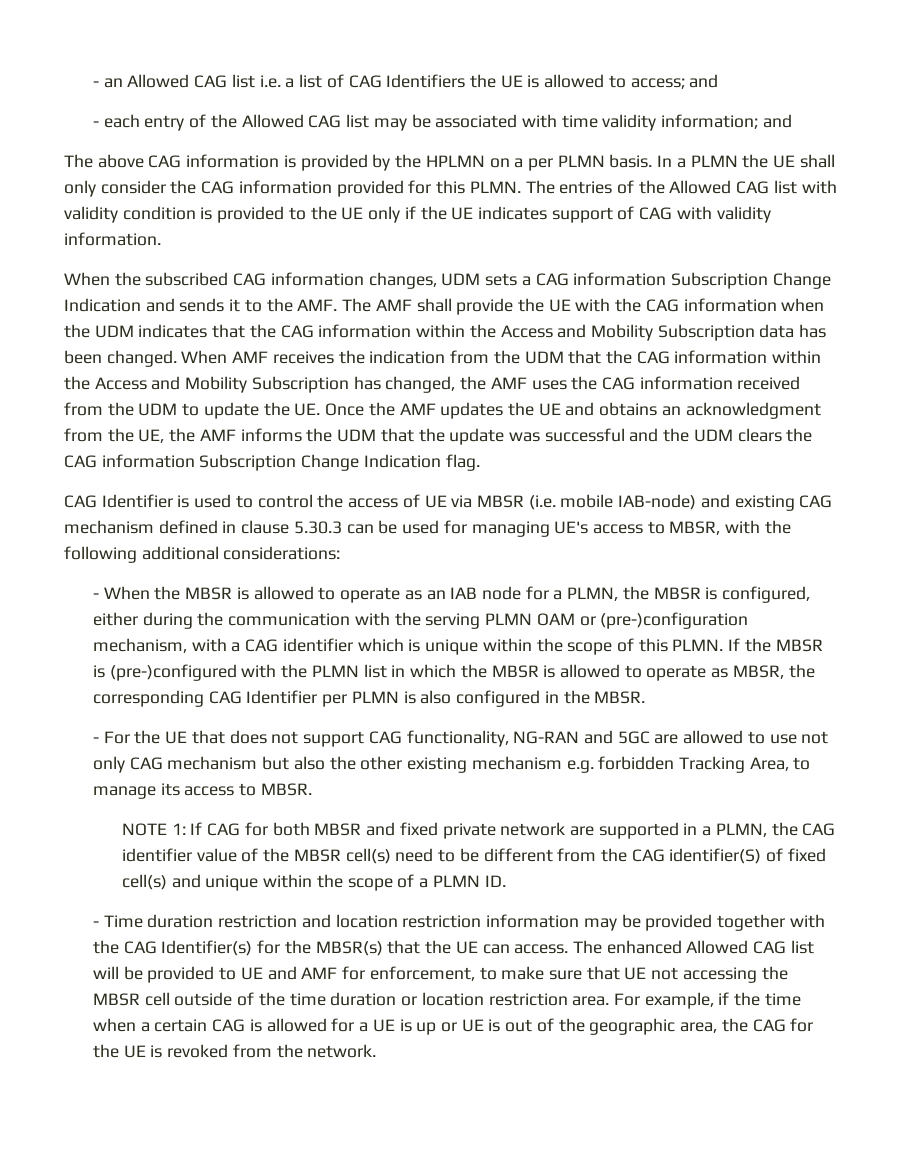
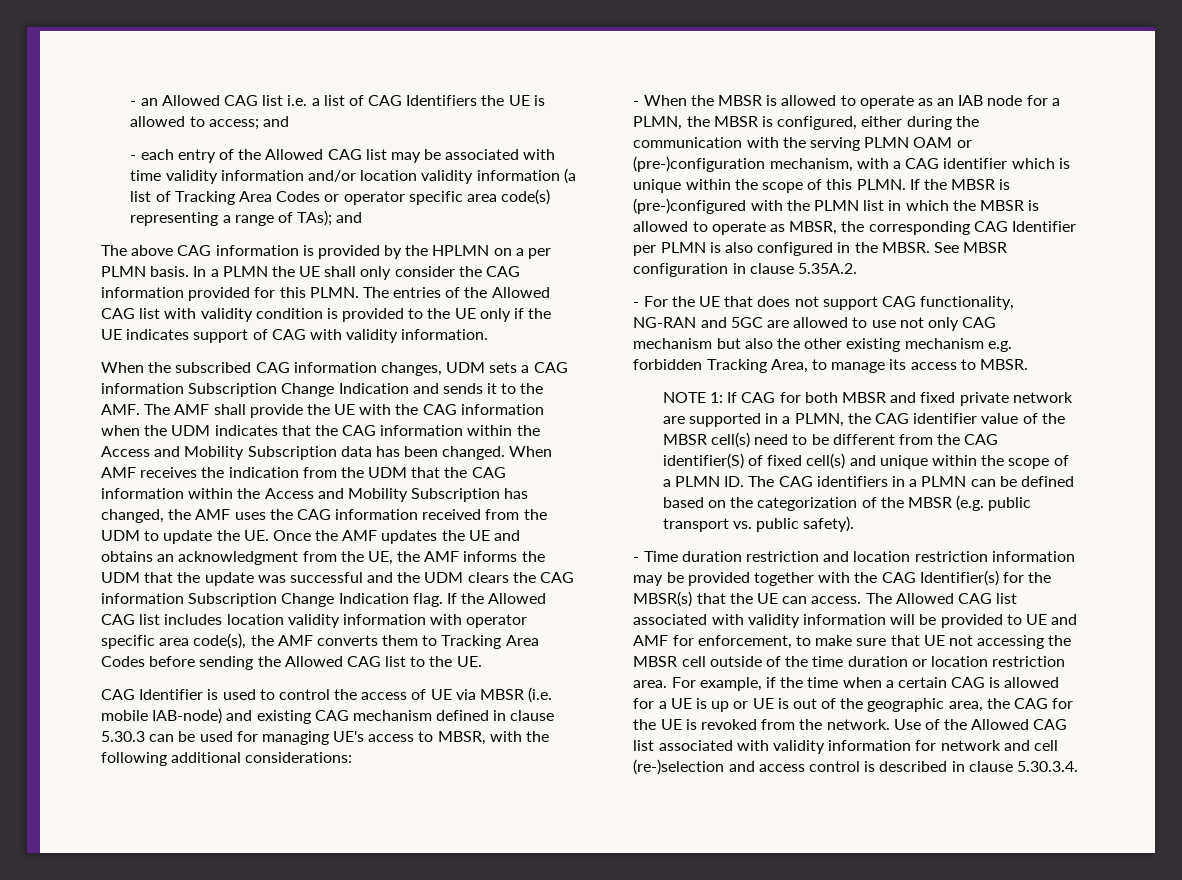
[661,114,759,129] information; -> [220,168,576,184] [130,189,551,205] [130,210,333,226] information and/or location validity information (a list of Tracking Area Codes or operator specific area code(s) representing a range of TAs);
(480, 462) none -> [446,593,547,604] [101,614,528,628] [101,633,539,649] [101,656,482,670] If the Allowed CAG list includes location validity information with operator specific area code(s), the AMF converts them to Tracking Area Codes before sending the Allowed CAG list to the UE.
(646, 697) none -> [933,242,1008,253] [633,263,857,277] See MBSR configuration in clause 5.35A.2.
(506, 881) none -> [748,476,1074,487] [662,495,1032,511] [662,516,855,532] The CAG identifiers in a PLMN can be defined based on the categorization of the MBSR (e.g. public transport vs. public safety).
[606,940,814,954] enhanced Allowed CAG list -> [895,593,1018,604] [633,614,886,628] Allowed CAG list associated with validity information
(377, 1051) none -> [893,719,1068,730] [633,740,1058,754] [633,759,1078,775] Use of the Allowed CAG list associated with validity information for network and cell (re-)selection and access control is described in clause 5.30.3.4.

